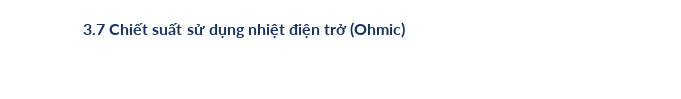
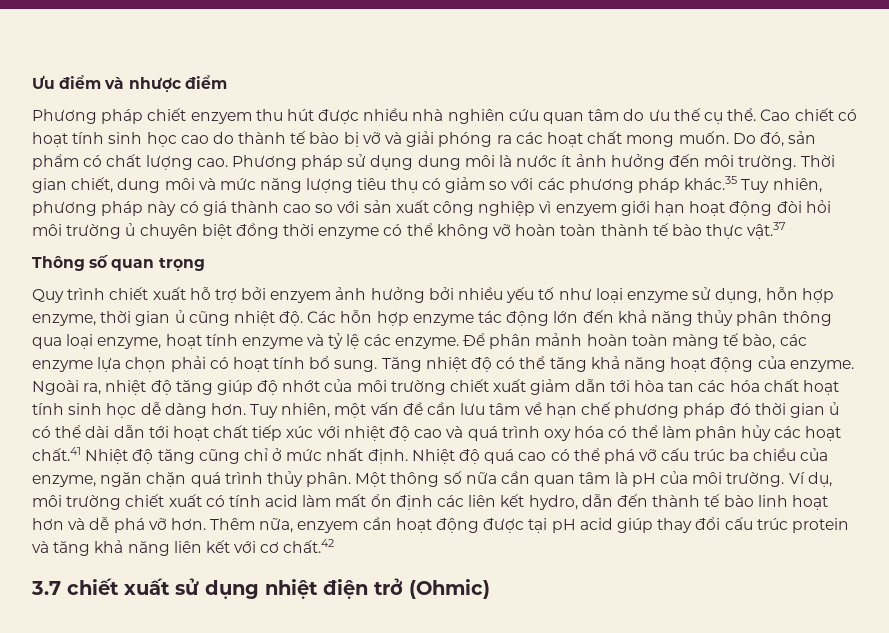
[83,23,183,35] 3.7 Chiết suất -> [32,75,227,93] [32,108,857,124] [32,131,817,147] [32,154,835,170] [32,176,822,193] [32,200,831,216] [32,222,786,239] [32,255,205,272] [32,287,834,303] [32,310,832,326] [32,333,807,349] [32,356,854,372] [32,379,839,395] [32,402,840,418] [32,425,842,441] [32,447,829,464] [32,471,832,487] [32,494,828,510] [32,517,849,533] [32,539,335,556] [31,578,170,595] Ưu điểm và nhược điểm // Phương pháp chiết enzyem thu hút được nhiều nhà nghiên cứu quan tâm do ưu thế cụ thể. Cao chiết có hoạt tính sinh học cao do thành tế bào bị vỡ và giải phóng ra các hoạt chất mong muốn. Do đó, sản phẩm có chất lượng cao. Phương pháp sử dụng dung môi là nước ít ảnh hưởng đến môi trường. Thời gian chiết, dung môi và mức năng lượng tiêu thụ có giảm so với các phương pháp khác.35 Tuy nhiên, phương pháp này có giá thành cao so với sản xuất công nghiệp vì enzyem giới hạn hoạt động đòi hỏi môi trường ủ chuyên biệt đồng thời enzyme có thể không vỡ hoàn toàn thành tế bào thực vật.37 // Thông số quan trọng // Quy trình chiết xuất hỗ trợ bởi enzyem ảnh hưởng bởi nhiều yếu tố như loại enzyme sử dụng, hỗn hợp enzyme, thời gian ủ cũng nhiệt độ. Các hỗn hợp enzyme tác động lớn đến khả năng thủy phân thông qua loại enzyme, hoạt tính enzyme và tỷ lệ các enzyme. Để phân mảnh hoàn toàn màng tế bào, các enzyme lựa chọn phải có hoạt tính bổ sung. Tăng nhiệt độ có thể tăng khả năng hoạt động của enzyme. Ngoài ra, nhiệt độ tăng giúp độ nhớt của môi trường chiết xuất giảm dẫn tới hòa tan các hóa chất hoạt tính sinh học dễ dàng hơn. Tuy nhiên, một vấn đề cần lưu tâm về hạn chế phương pháp đó thời gian ủ có thể dài dẫn tới hoạt chất tiếp xúc với nhiệt độ cao và quá trình oxy hóa có thể làm phân hủy các hoạt chất.41 Nhiệt độ tăng cũng chỉ ở mức nhất định. Nhiệt độ quá cao có thể phá vỡ cấu trúc ba chiều của enzyme, ngăn chặn quá trình thủy phân. Một thông số nữa cần quan tâm là pH của môi trường. Ví dụ, môi trường chiết xuất có tính acid làm mất ổn định các liên kết hydro, dẫn đến thành tế bào linh hoạt hơn và dễ phá vỡ hơn. Thêm nữa, enzyem cần hoạt động được tại pH acid giúp thay đổi cấu trúc protein và tăng khả năng liên kết với cơ chất.42 // 3.7 chiết xuất

